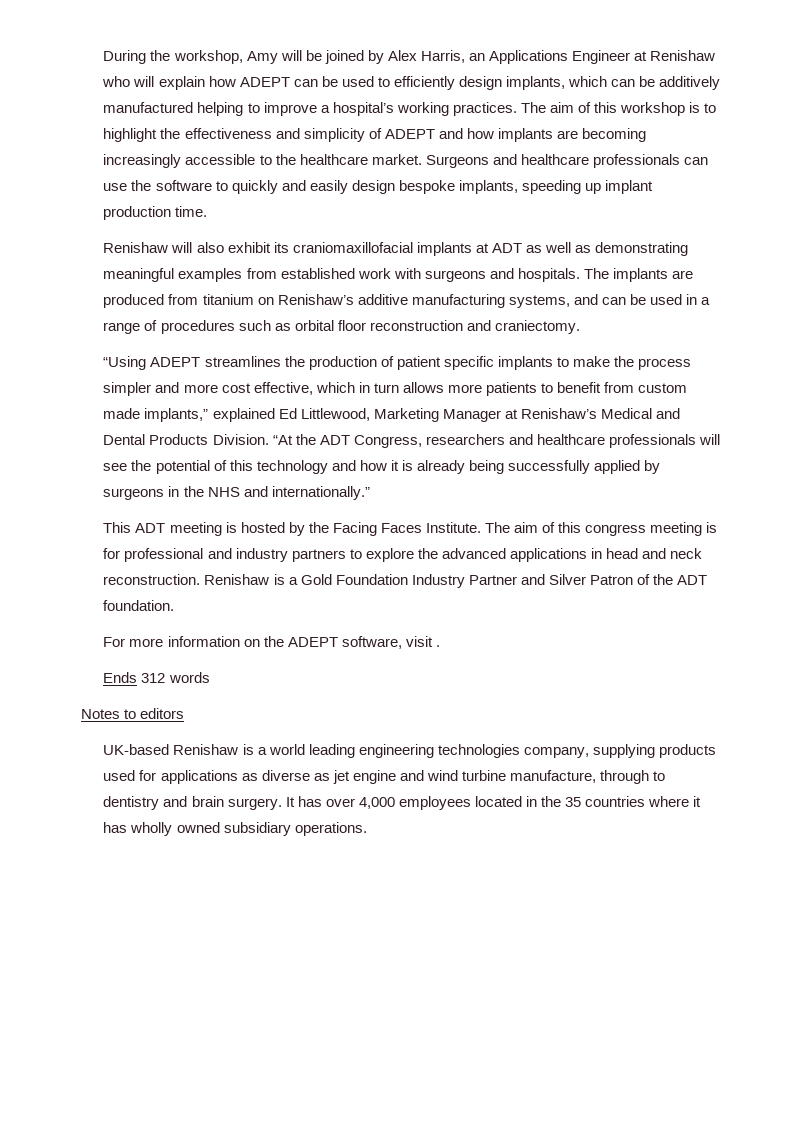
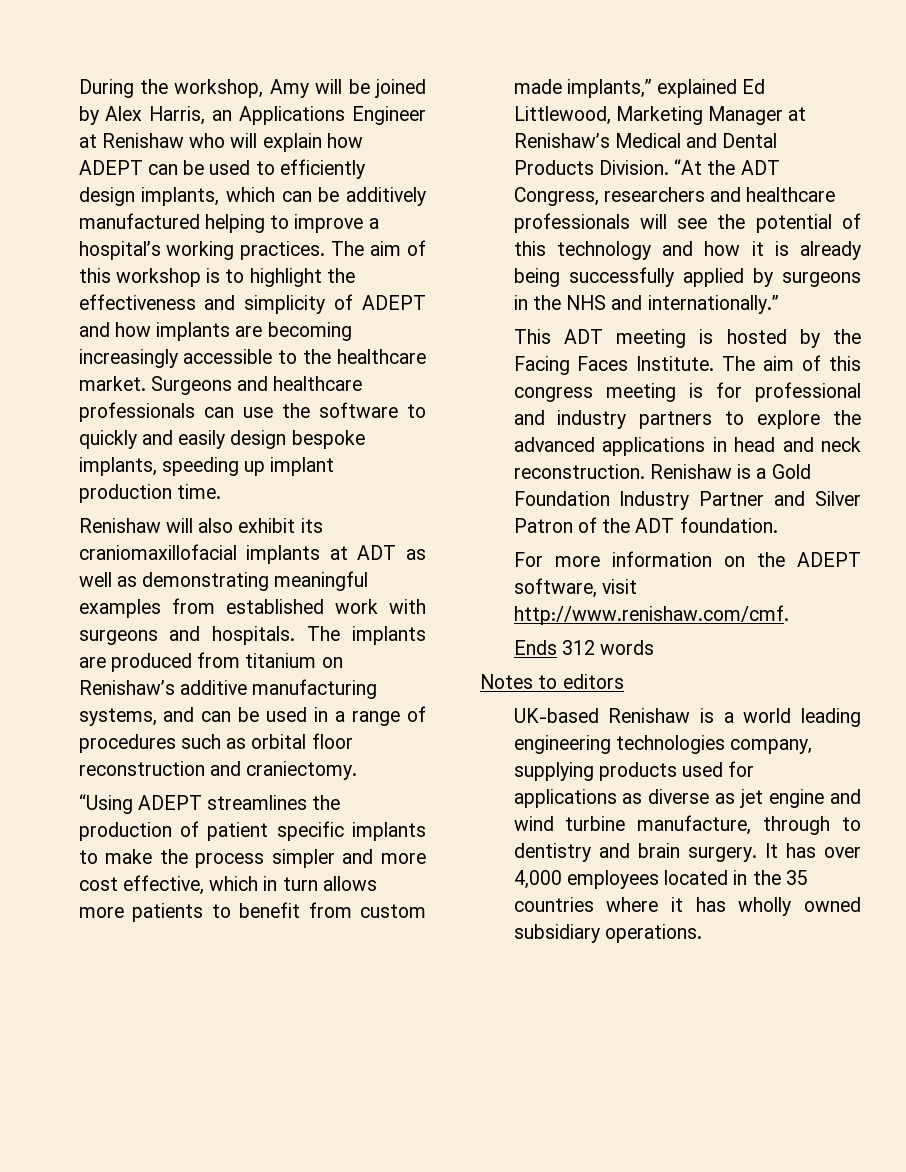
[435,645,440,647] . -> [513,605,789,625] http://www.renishaw.com/cmf.

